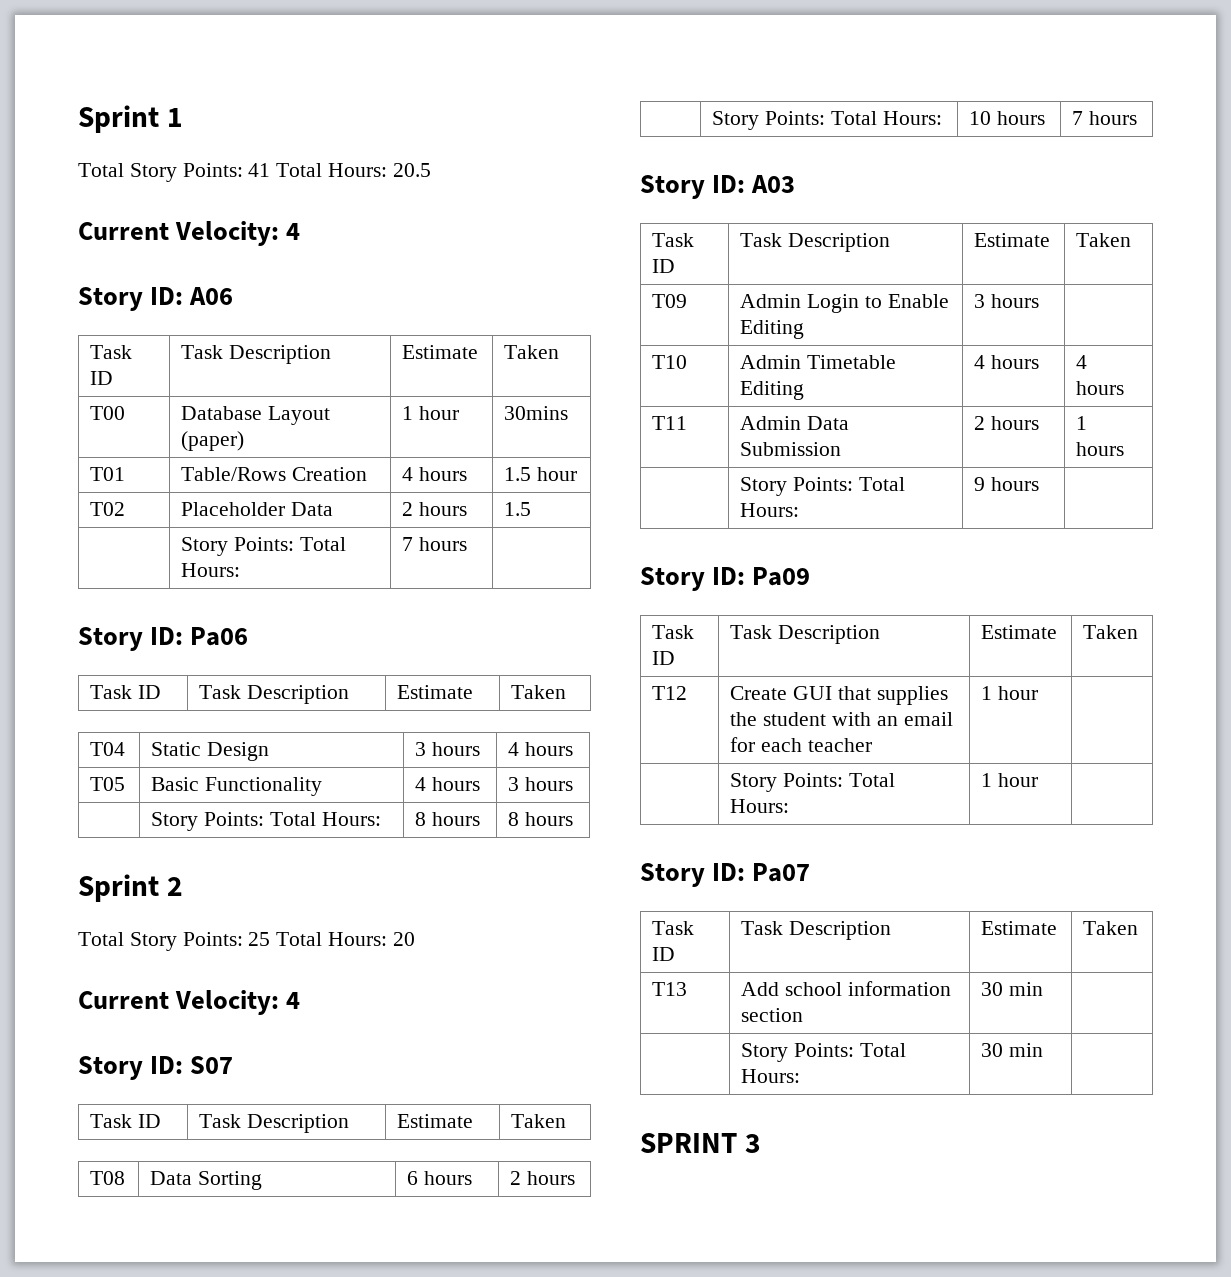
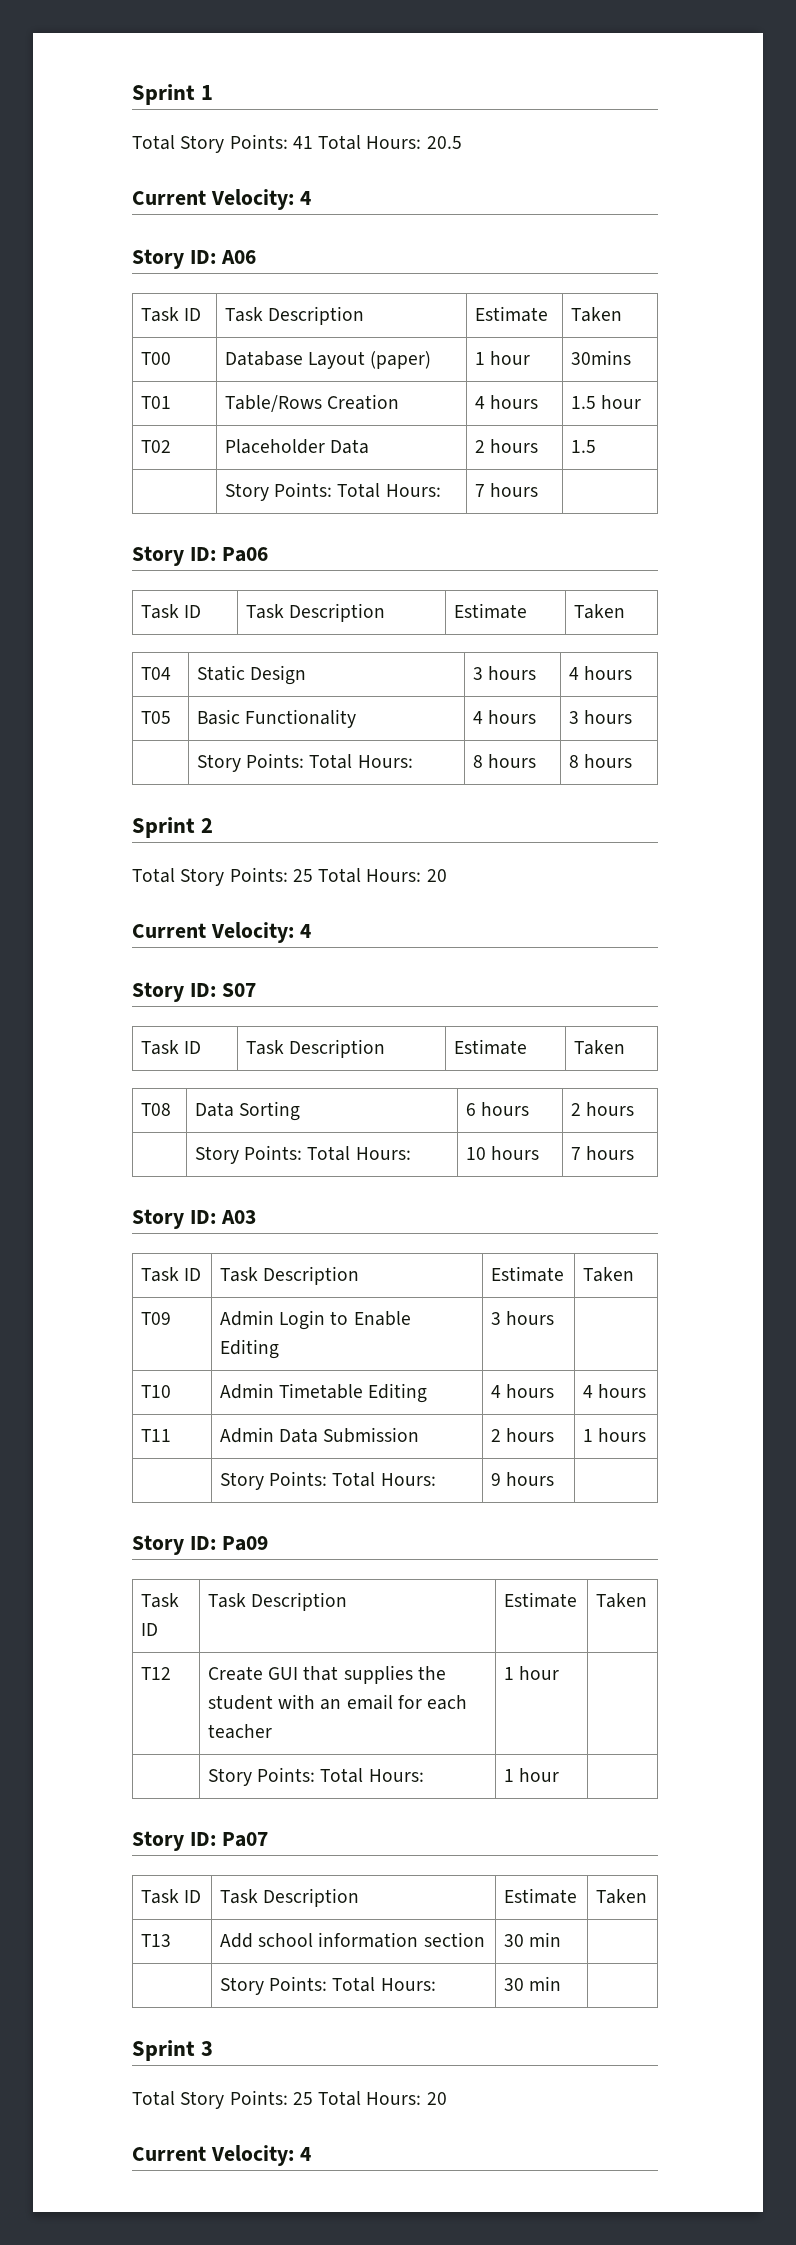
[640,1133,761,1153] SPRINT 3 -> [132,2040,214,2061] [132,2090,447,2109] [132,2145,311,2166] Sprint 3 // Total Story Points: 25 Total Hours: 20 // Current Velocity: 4

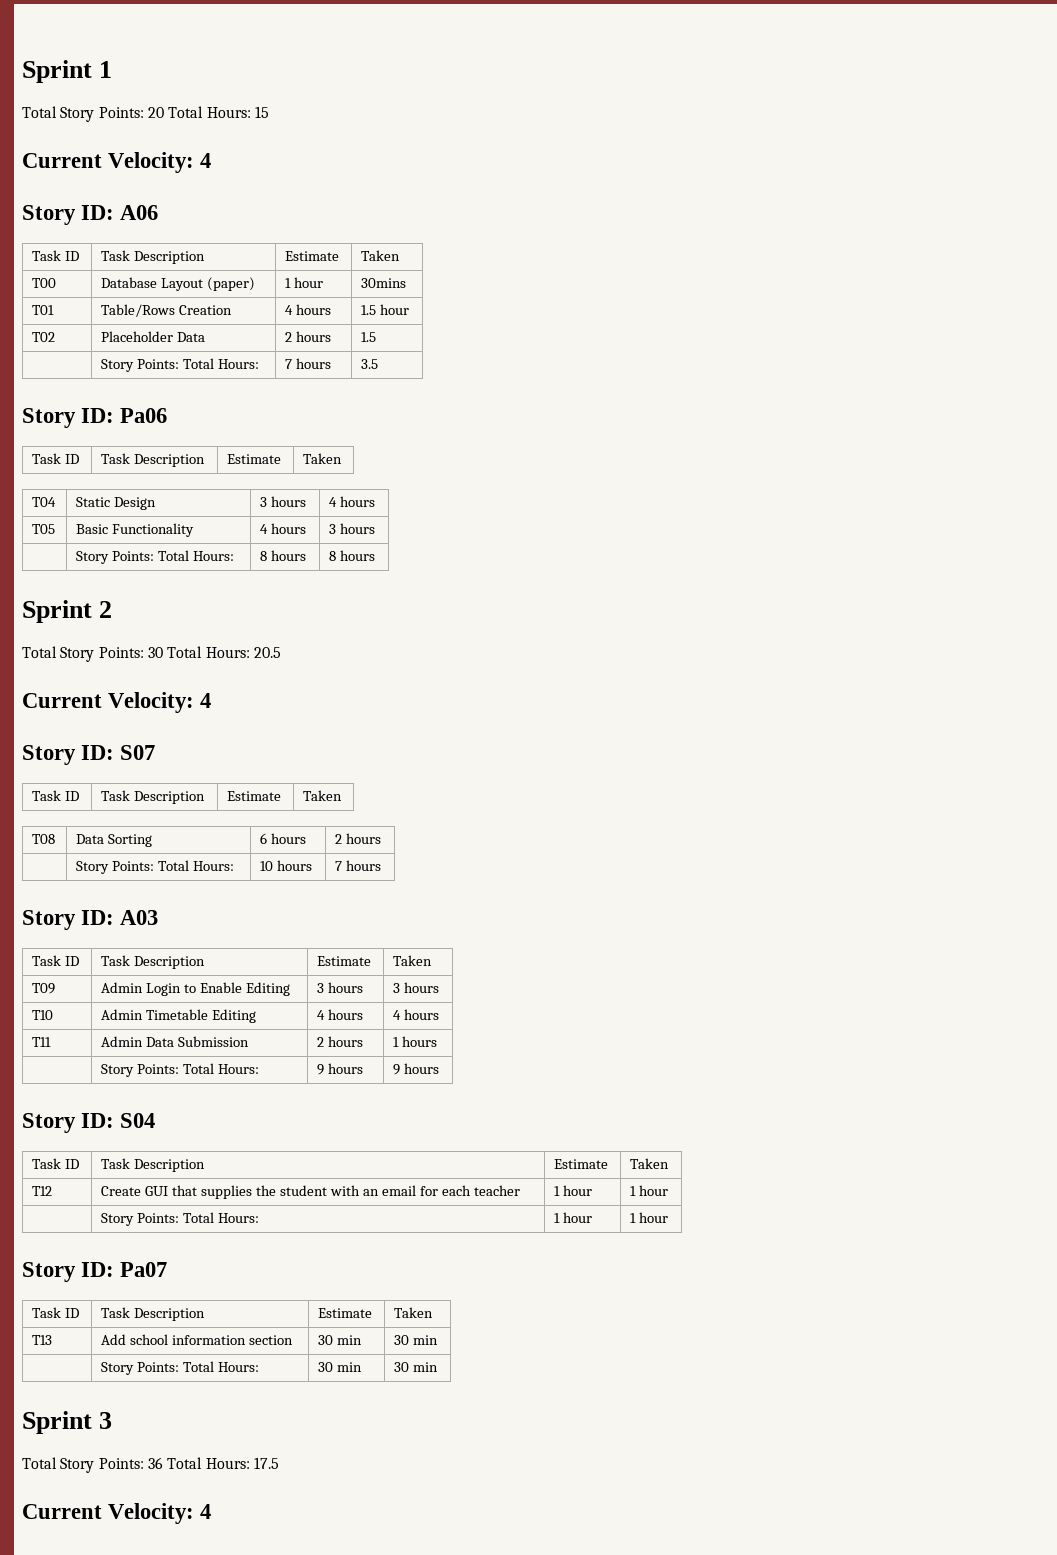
[292,135,462,150] 41 Total Hours: 20.5 -> [147,106,269,118] 20 Total Hours: 15
(539, 490) none -> [361,359,379,369] 3.5
[292,868,447,883] 25 Total Hours: 20 -> [147,646,281,658] 30 Total Hours: 20.5
(555, 1318) none -> [393,982,440,993] 3 hours
[132,1535,268,1555] // Story ID: Pa09 -> [393,1063,440,1075] [22,1113,156,1133] 9 hours // Story ID: S04
(560, 1673) none -> [630,1185,669,1196] 1 hour
(560, 1775) none -> [630,1212,669,1223] 1 hour
(562, 1939) none -> [394,1335,439,1345] 30 min
(562, 1983) none -> [394,1362,439,1372] 30 min
[292,2091,447,2106] 25 Total Hours: 20 -> [147,1457,279,1469] 36 Total Hours: 17.5

